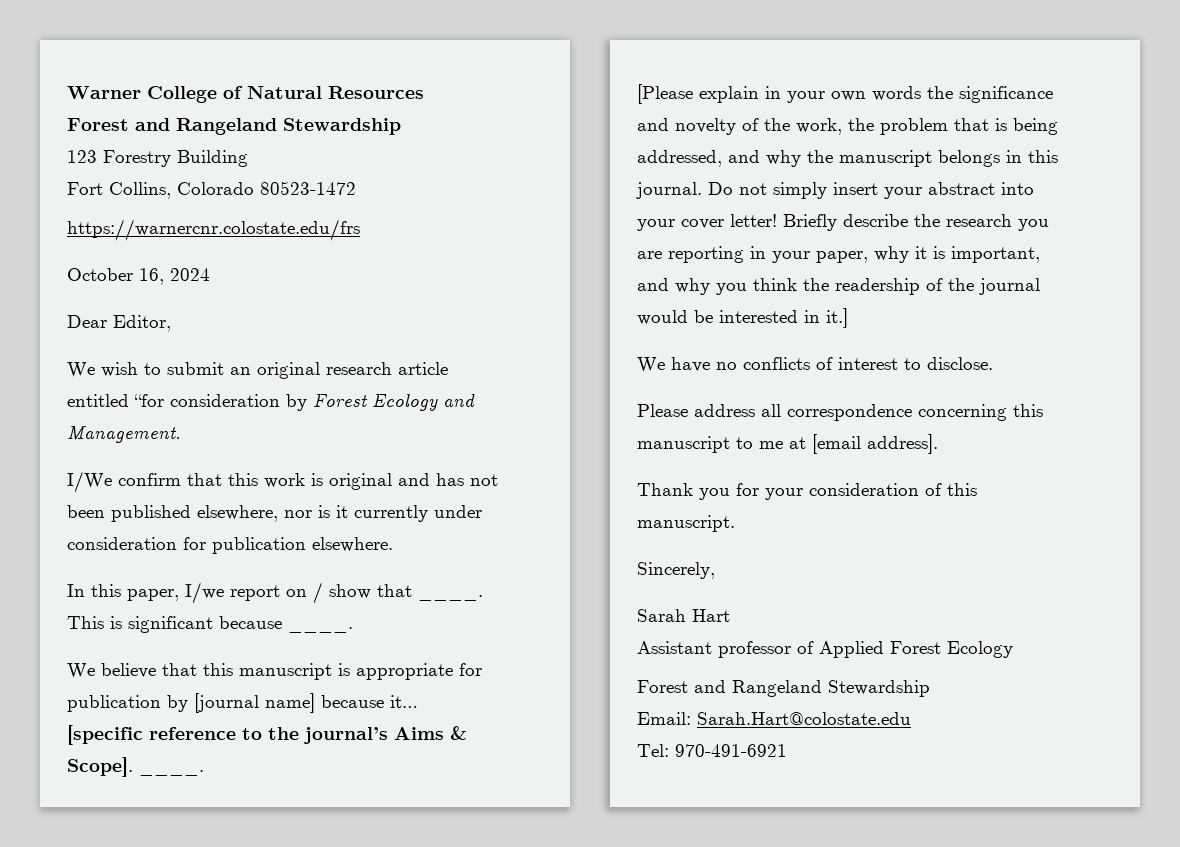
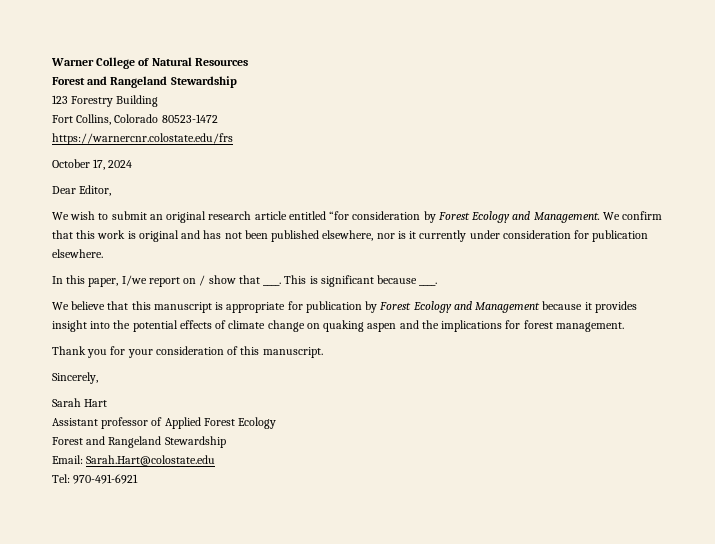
[139,268,164,285] 16, -> [93,159,106,170] 17,
[67,471,112,493] // I/We -> [602,212,620,220] We
[194,693,418,713] [67,725,467,745] [67,757,204,777] [637,84,1053,104] [637,118,1058,135] [637,150,1058,167] [636,182,1034,199] [637,214,1049,231] [637,246,1040,263] [637,278,1040,295] [637,308,848,328] [637,357,993,373] [637,404,1043,421] [637,434,938,454] [journal name] because it… [specific reference to the journal’s Aims & Scope]. ____. // [Please explain in your own words the significance and novelty of the work, the problem that is being addressed, and why the manuscript belongs in this journal. Do not simply insert your abstract into your cover letter! Briefly describe the research you are reporting in your paper, why it is important, and why you think the readership of the journal would be interested in it.] // We have no conflicts of interest to disclose. // Please address all correspondence concerning this manuscript to me at [email address]. -> [379,301,637,313] [52,320,624,332] Forest Ecology and Management because it provides insight into the potential effects of climate change on quaking aspen and the implications for forest management.

